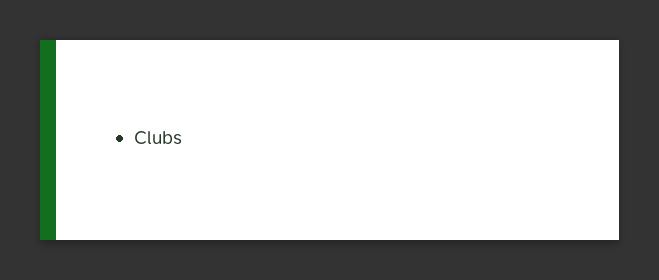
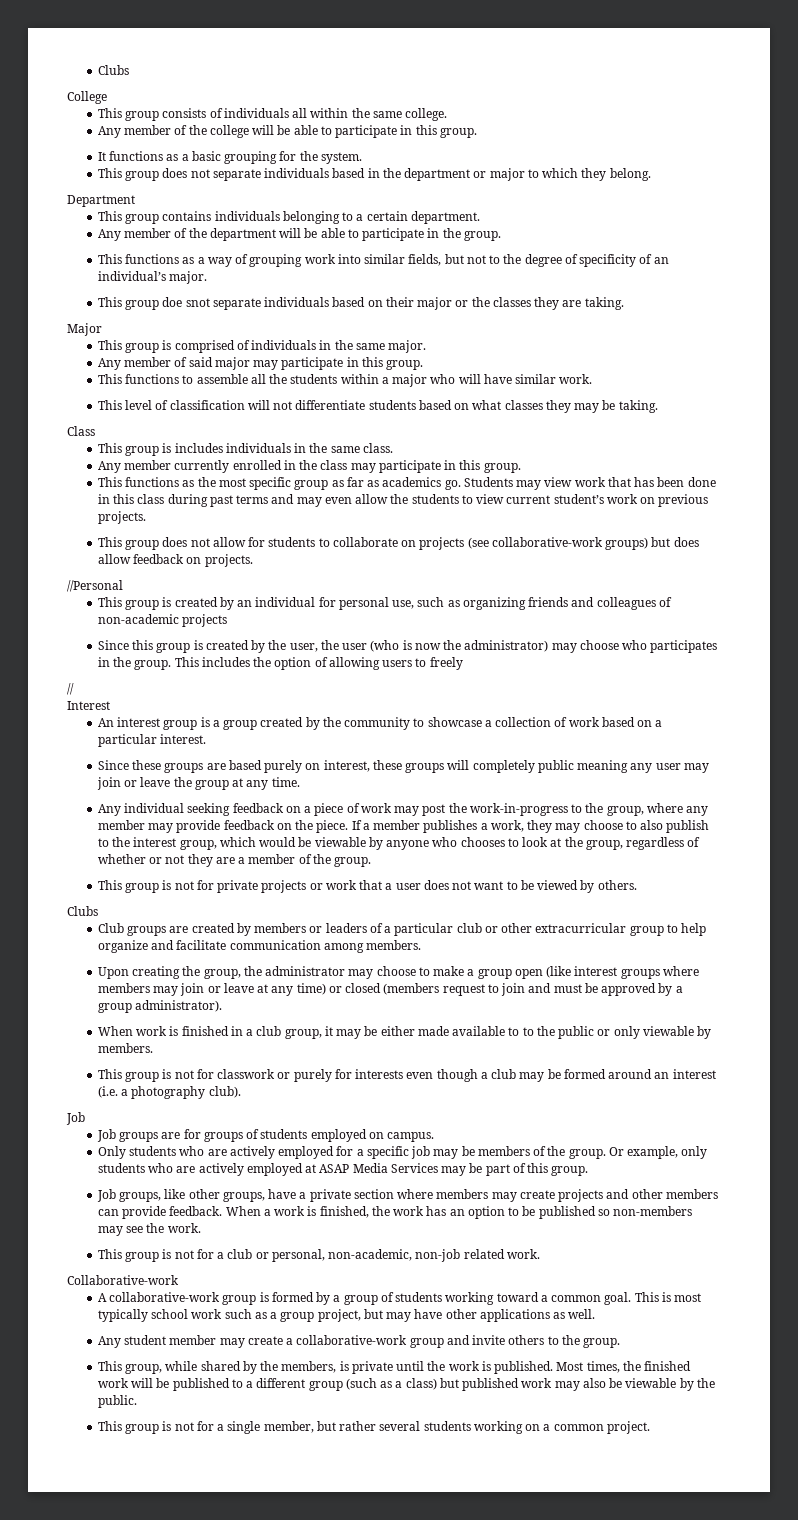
[133,131,182,145] Clubs -> [97,65,129,75] [67,91,107,104] [97,108,448,121] [97,125,477,138] [97,151,362,164] [97,168,651,181] [67,195,135,207] [97,211,480,224] [97,228,501,241] [97,254,669,267] [97,271,208,284] [97,297,624,310] [67,323,102,336] [97,340,427,353] [97,357,424,370] [97,374,593,387] [97,400,658,413] [67,426,95,436] [97,443,393,456] [97,460,521,473] [97,477,716,490] [97,494,709,507] [97,511,146,524] [97,537,699,550] [97,554,253,567] [67,580,123,592] [97,597,672,610] [97,614,228,627] [97,640,718,653] [97,657,463,670] [67,683,74,695] [67,701,110,710] [97,717,663,730] [97,734,207,747] [97,760,709,773] [96,777,300,790] [97,803,709,816] [97,820,710,833] [97,837,701,850] [97,854,372,867] [97,880,637,893] [67,906,98,916] [97,923,707,936] [97,940,422,953] [97,966,699,979] [97,983,683,996] [97,1000,223,1013] [97,1026,712,1039] [97,1043,153,1053] [97,1069,716,1082] [97,1086,241,1099] [66,1112,85,1125] [96,1129,435,1142] [97,1146,708,1159] [97,1163,589,1176] [96,1189,718,1202] [97,1206,693,1219] [97,1223,201,1236] [97,1249,540,1262] [67,1275,179,1285] [97,1292,702,1305] [97,1309,596,1322] [97,1335,621,1348] [97,1361,692,1374] [97,1378,715,1391] [97,1395,137,1408] [97,1421,650,1434] Clubs // College // This group consists of individuals all within the same college. // Any member of the college will be able to participate in this group. // It functions as a basic grouping for the system. // This group does not separate individuals based in the department or major to which they belong. // Department // This group contains individuals belonging to a certain department. // Any member of the department will be able to participate in the group. // This functions as a way of grouping work into similar fields, but not to the degree of specificity of an individual’s major. // This group doe snot separate individuals based on their major or the classes they are taking. // Major // This group is comprised of individuals in the same major. // Any member of said major may participate in this group. // This functions to assemble all the students within a major who will have similar work. // This level of classification will not differentiate students based on what classes they may be taking. // Class // This group is includes individuals in the same class. // Any member currently enrolled in the class may participate in this group. // This functions as the most specific group as far as academics go. Students may view work that has been done in this class during past terms and may even allow the students to view current student’s work on previous projects. // This group does not allow for students to collaborate on projects (see collaborative-work groups) but does allow feedback on projects. // //Personal // This group is created by an individual for personal use, such as organizing friends and colleagues of non-academic projects // Since this group is created by the user, the user (who is now the administrator) may choose who participates in the group. This includes the option of allowing users to freely // // // Interest // An interest group is a group created by the community to showcase a collection of work based on a particular interest. // Since these groups are based purely on interest, these groups will completely public meaning any user may join or leave the group at any time. // Any individual seeking feedback on a piece of work may post the work-in-progress to the group, where any member may provide feedback on the piece. If a member publishes a work, they may choose to also publish to the interest group, which would be viewable by anyone who chooses to look at the group, regardless of whether or not they are a member of the group. // This group is not for private projects or work that a user does not want to be viewed by others. // Clubs // Club groups are created by members or leaders of a particular club or other extracurricular group to help organize and facilitate communication among members. // Upon creating the group, the administrator may choose to make a group open (like interest groups where members may join or leave at any time) or closed (members request to join and must be approved by a group administrator). // When work is finished in a club group, it may be either made available to to the public or only viewable by members. // This group is not for classwork or purely for interests even though a club may be formed around an interest (i.e. a photography club). // Job // Job groups are for groups of students employed on campus. // Only students who are actively employed for a specific job may be members of the group. Or example, only students who are actively employed at ASAP Media Services may be part of this group. // Job groups, like other groups, have a private section where members may create projects and other members can provide feedback. When a work is finished, the work has an option to be published so non-members may see the work. // This group is not for a club or personal, non-academic, non-job related work. // Collaborative-work // A collaborative-work group is formed by a group of students working toward a common goal. This is most typically school work such as a group project, but may have other applications as well. // Any student member may create a collaborative-work group and invite others to the group. // This group, while shared by the members, is private until the work is published. Most times, the finished work will be published to a different group (such as a class) but published work may also be viewable by the public. // This group is not for a single member, but rather several students working on a common project.

